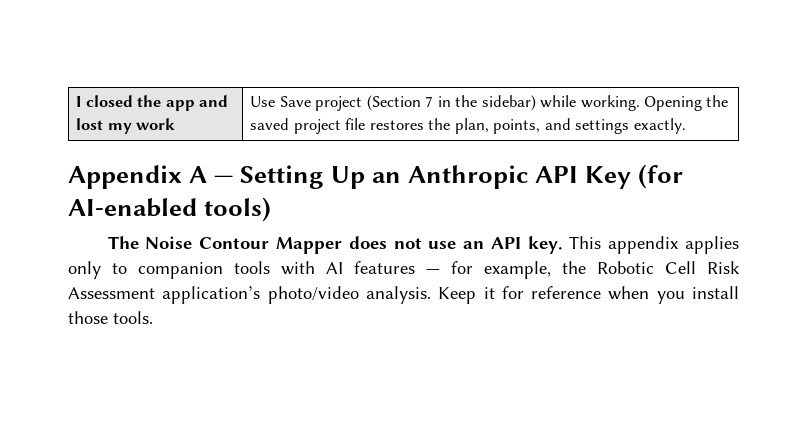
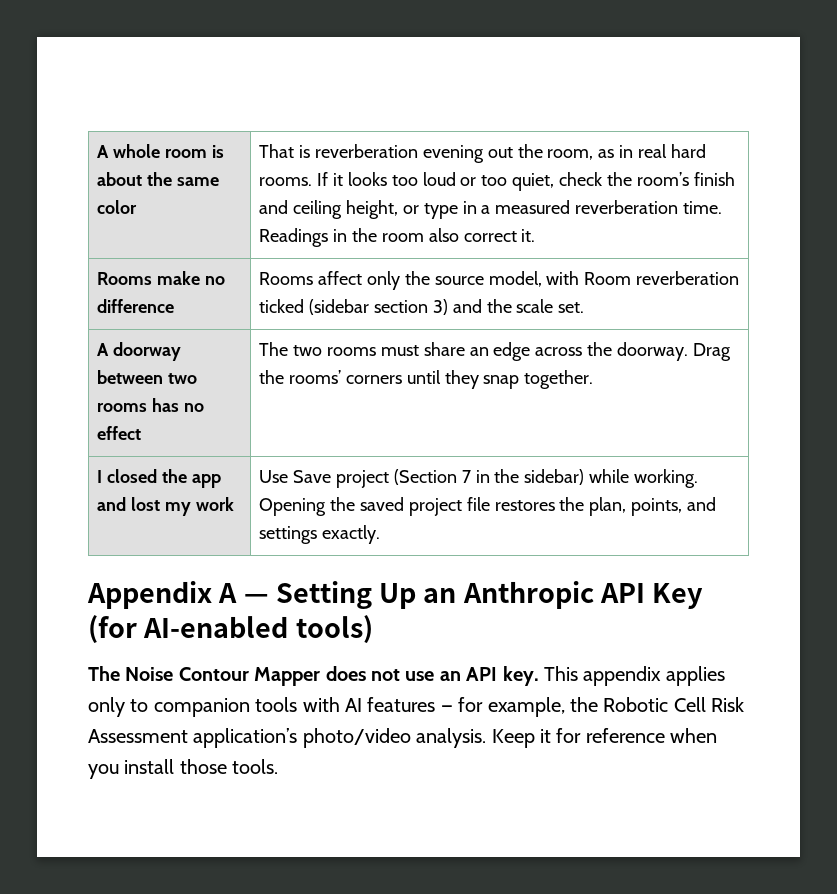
(76, 101) none -> [97,144,224,158] [97,172,219,186] [97,200,138,214] [259,144,706,163] [259,172,735,191] [259,200,722,219] [259,228,536,247] [97,271,225,285] [97,299,175,313] [259,271,740,290] [259,299,585,315] [97,342,182,361] [97,370,198,384] [97,398,204,412] [97,426,142,440] [259,342,731,361] [259,370,594,389] A whole room is about the same color | That is reverberation evening out the room, as in real hard rooms. If it looks too loud or too quiet, check the room’s finish and ceiling height, or type in a measured reverberation time. Readings in the room also correct it. // Rooms make no difference | Rooms affect only the source model, with Room reverberation ticked (sidebar section 3) and the scale set. // A doorway between two rooms has no effect | The two rooms must share an edge across the doorway. Drag the rooms’ corners until they snap together. //

